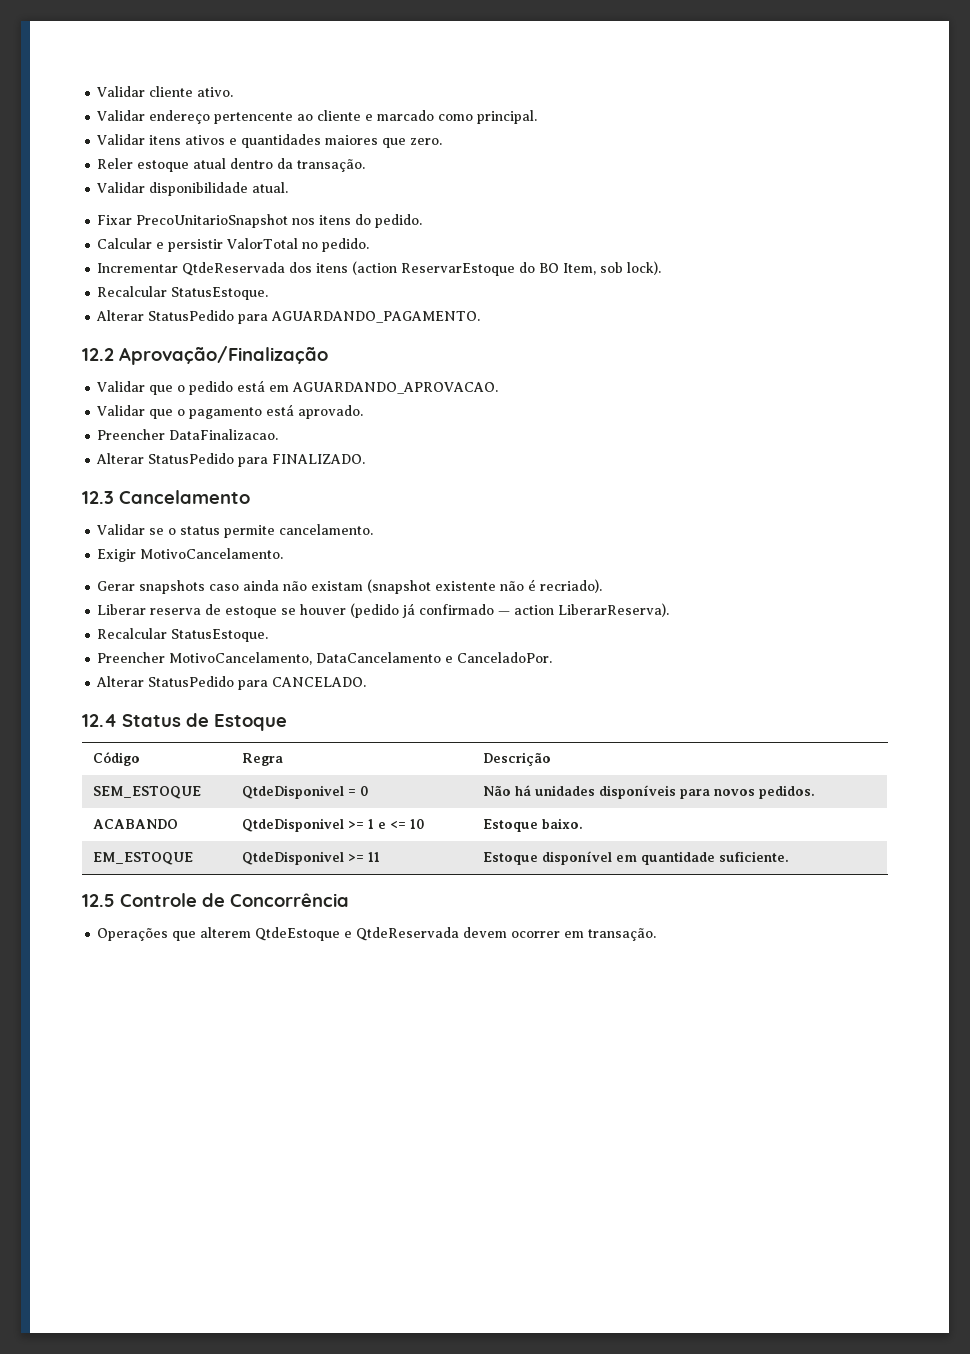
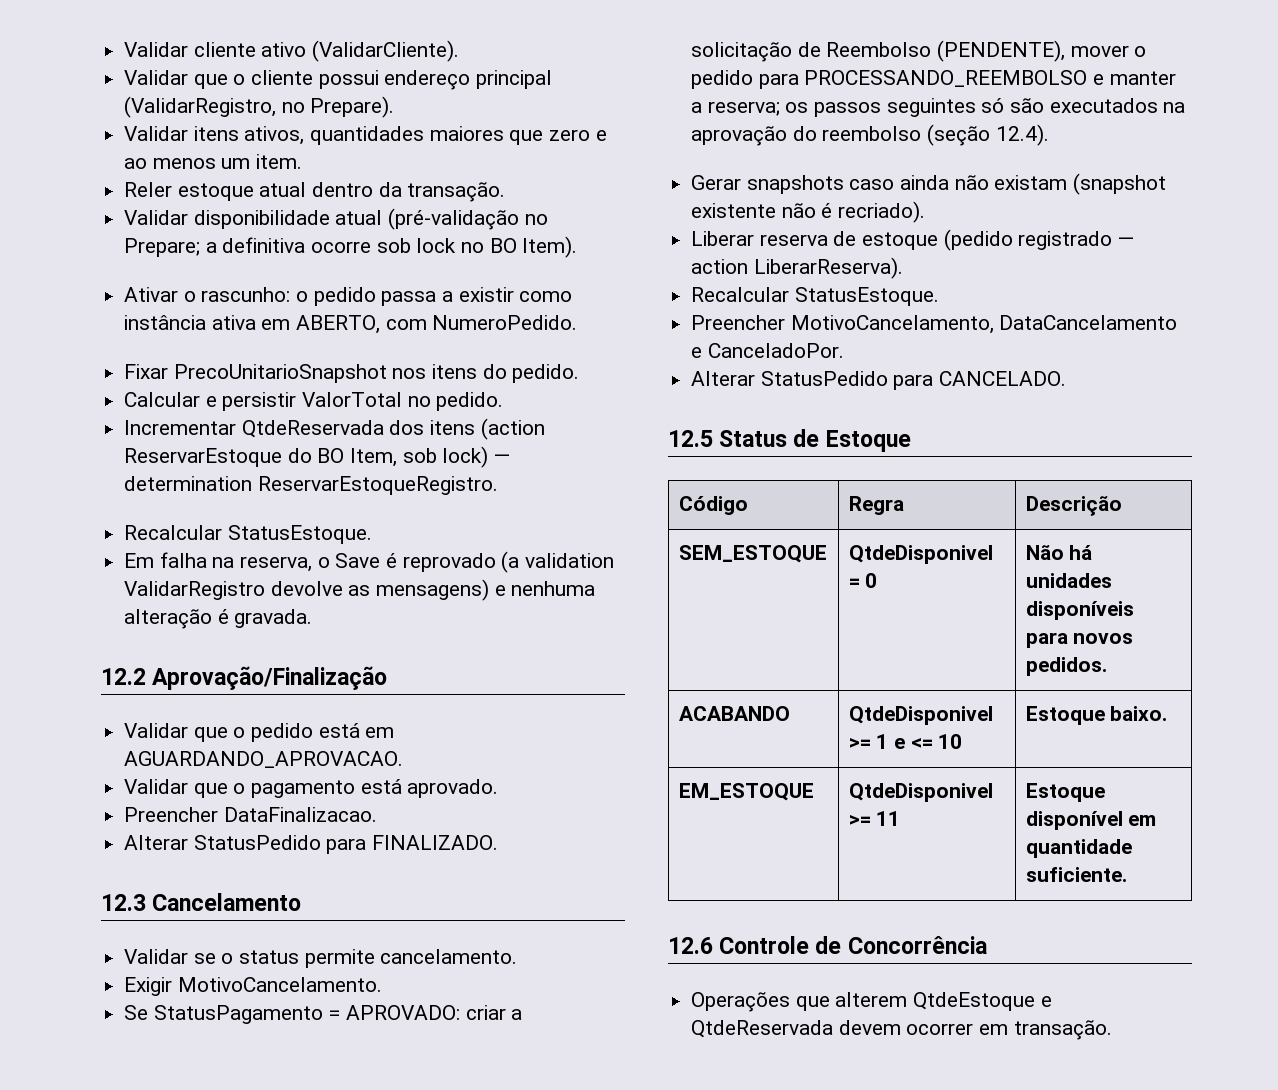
[197,87,234,97] [97,110,538,124] ativo. // Validar endereço pertencente ao cliente e marcado como principal. -> [261,40,460,62] [124,70,553,90] [124,96,395,118] ativo (ValidarCliente). // Validar que o cliente possui endereço principal (ValidarRegistro, no Prepare).
[185,135,238,145] ativos e -> [244,126,305,145] ativos,
[410,138,443,145] zero. -> [549,129,607,141] [124,154,303,169] zero e ao menos um item.
[252,182,289,193] atual. -> [335,208,548,230] [124,236,578,258] [124,287,573,306] [124,315,578,334] atual (pré-validação no Prepare; a definitiva ocorre sob lock no BO Item). // Ativar o rascunho: o pedido passa a existir como instância ativa em ABERTO, com NumeroPedido.
[627,261,662,275] [97,286,269,300] [96,310,481,324] lock). // Recalcular StatusEstoque. // Alterar StatusPedido para AGUARDANDO_PAGAMENTO. -> [442,446,511,468] [124,476,498,495] [124,525,372,544] [124,551,615,573] [124,579,596,601] [124,609,313,629] lock) — determination ReservarEstoqueRegistro. // Recalcular StatusEstoque. // Em falha na reserva, o Save é reprovado (a validation ValidarRegistro devolve as mensagens) e nenhuma alteração é gravada.
(284, 553) none -> [124,1005,523,1024] [691,40,1147,62] [691,70,1176,89] [691,98,1186,117] [691,124,1049,146] // Se StatusPagamento = APROVADO: criar a solicitação de Reembolso (PENDENTE), mover o pedido para PROCESSANDO_REEMBOLSO e manter a reserva; os passos seguintes só são executados na aprovação do reembolso (seção 12.4).
[281,603,495,618] se houver (pedido já confirmado -> [943,229,1113,251] (pedido registrado
[82,714,117,727] 12.4 -> [668,430,713,447] 12.5
[82,894,115,907] 12.5 -> [668,937,713,954] 12.6

